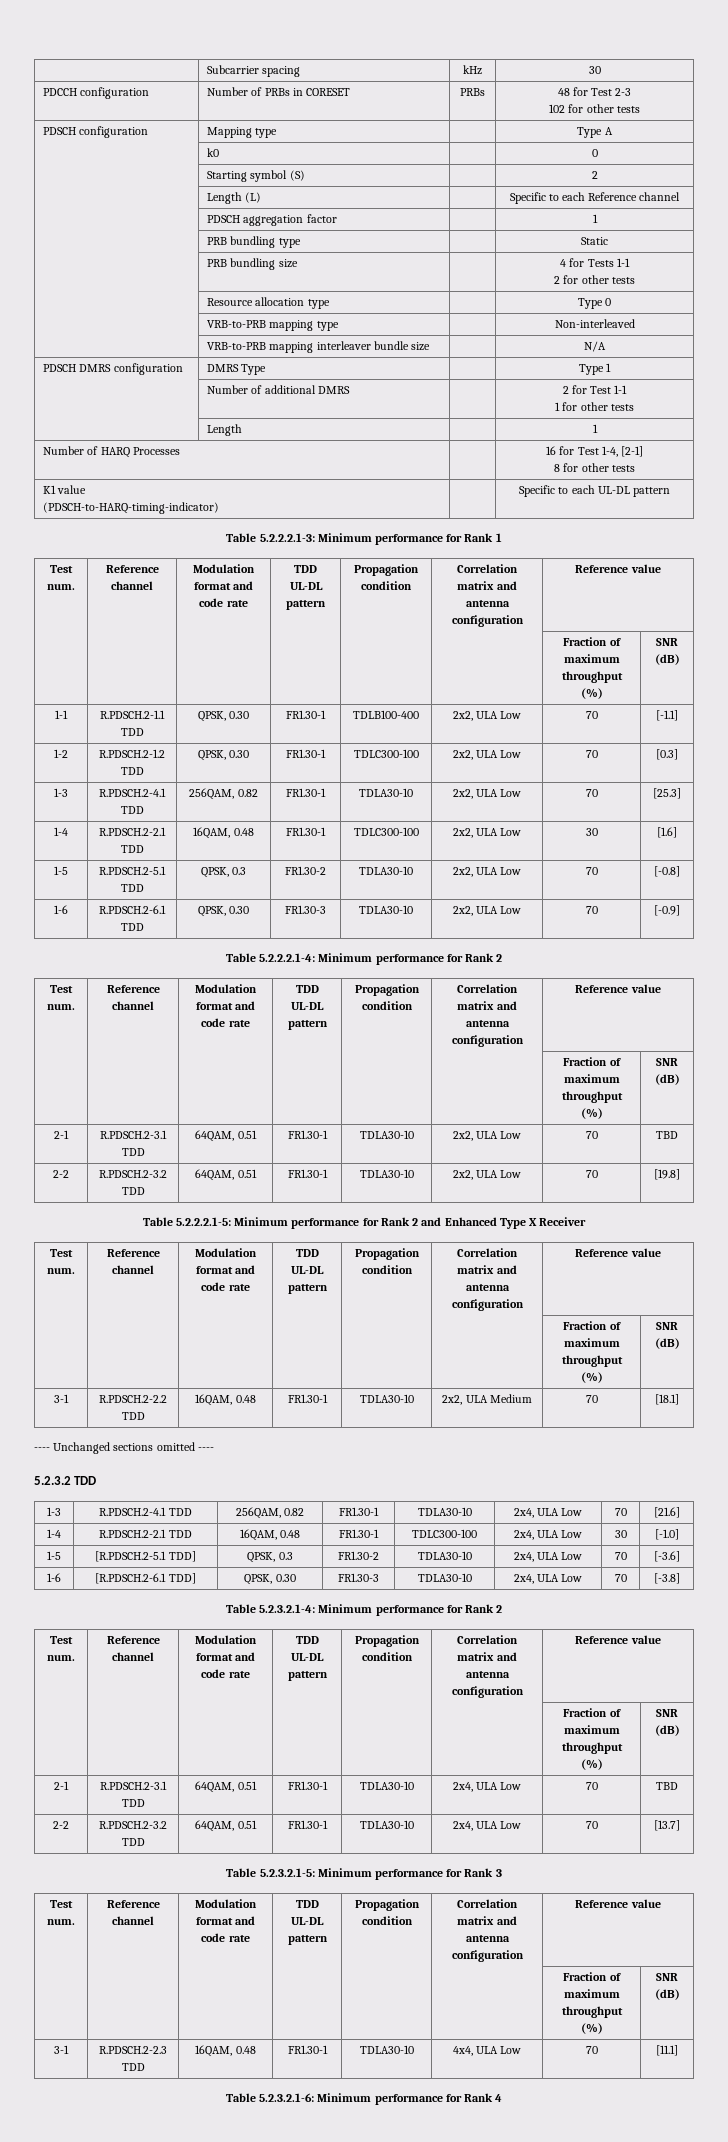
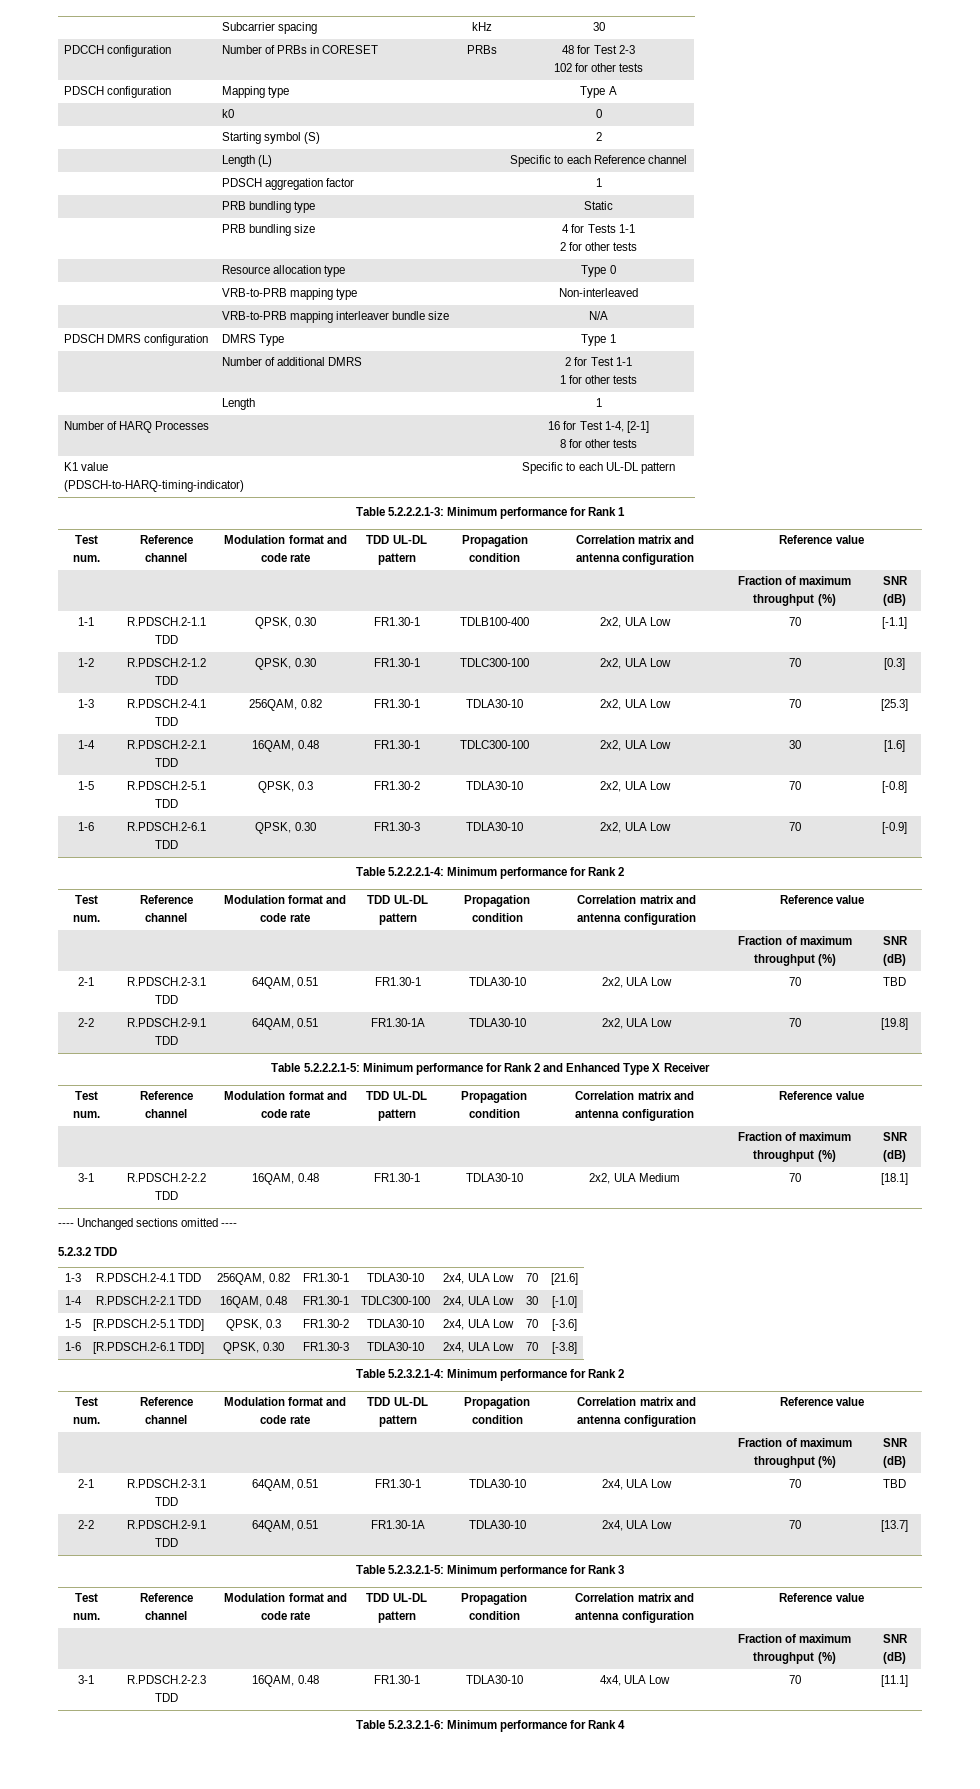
[99,1170,167,1178] [121,1187,145,1195] [195,1169,257,1181] [287,1169,328,1178] R.PDSCH.2-3.2 TDD | 64QAM, 0.51 | FR1.30-1 -> [126,1018,206,1027] [154,1036,178,1045] [251,1018,319,1030] [370,1018,425,1027] R.PDSCH.2-9.1 TDD | 64QAM, 0.51 | FR1.30-1A
[99,1821,167,1829] [121,1838,145,1846] [195,1820,257,1832] [287,1820,328,1829] R.PDSCH.2-3.2 TDD | 64QAM, 0.51 | FR1.30-1 -> [126,1520,206,1529] [154,1538,178,1547] [251,1520,319,1532] [370,1520,425,1529] R.PDSCH.2-9.1 TDD | 64QAM, 0.51 | FR1.30-1A

